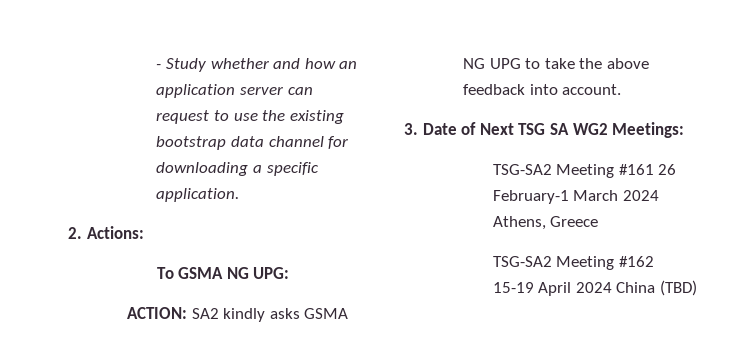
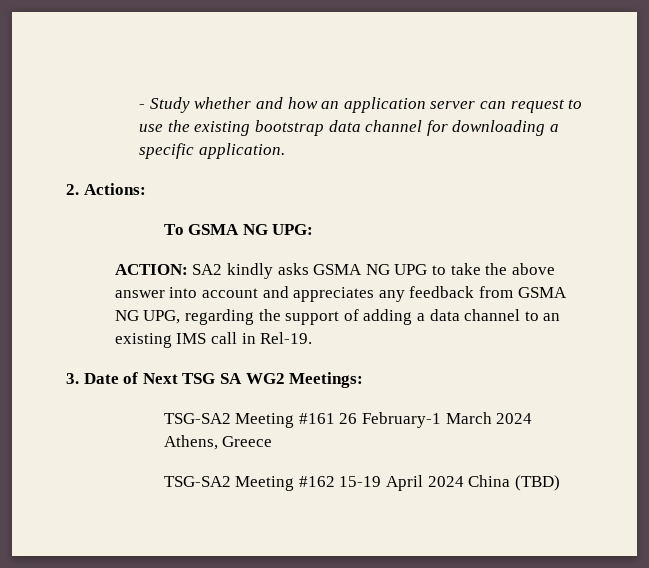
[462,84,622,95] feedback into account. -> [114,286,567,302] [114,309,561,325] [114,332,313,348] answer into account and appreciates any feedback from GSMA NG UPG, regarding the support of adding a data channel to an existing IMS call in Rel-19.

